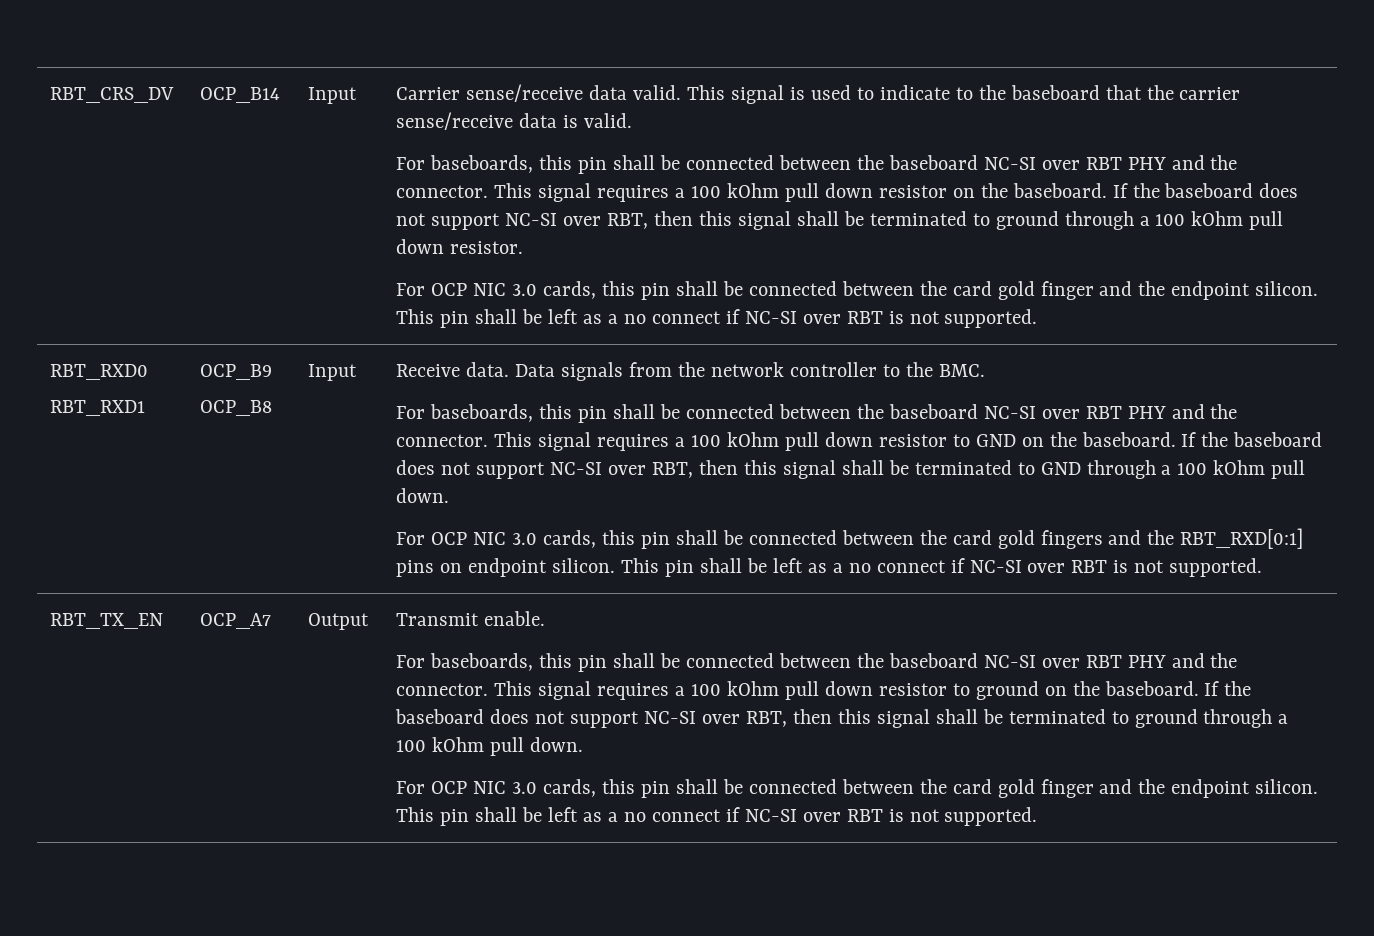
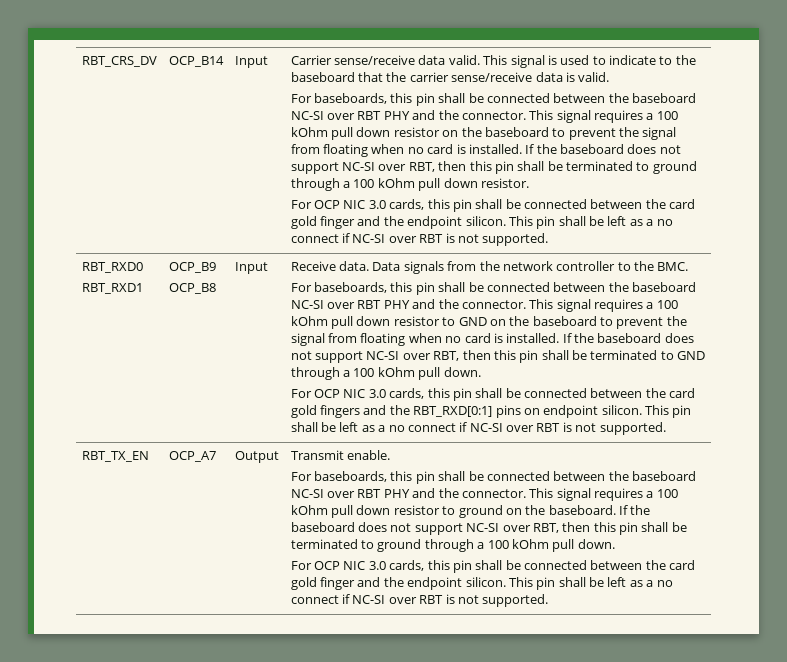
[1012,183,1107,198] baseboard. -> [484,127,677,140] [290,144,522,157] baseboard to prevent the signal from floating when no card is installed.
[737,211,791,230] signal -> [494,161,514,174] pin
[1081,432,1176,447] baseboard. -> [532,316,687,329] [290,333,560,346] baseboard to prevent the signal from floating when no card is installed.
[782,460,836,479] signal -> [519,350,539,363] pin
[876,709,930,728] signal -> [619,522,639,535] pin

